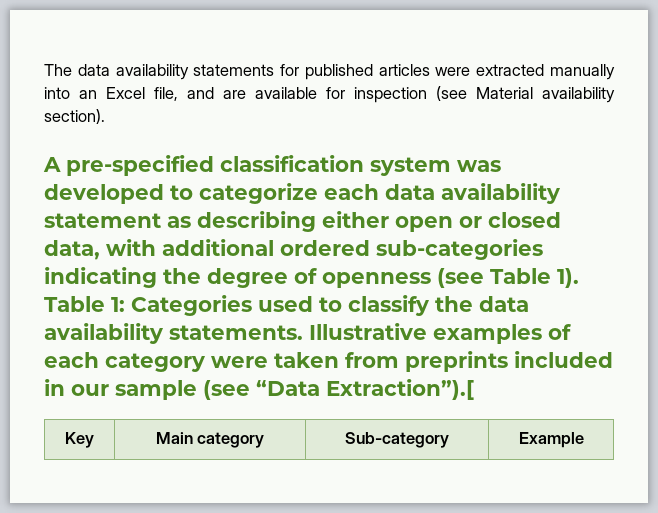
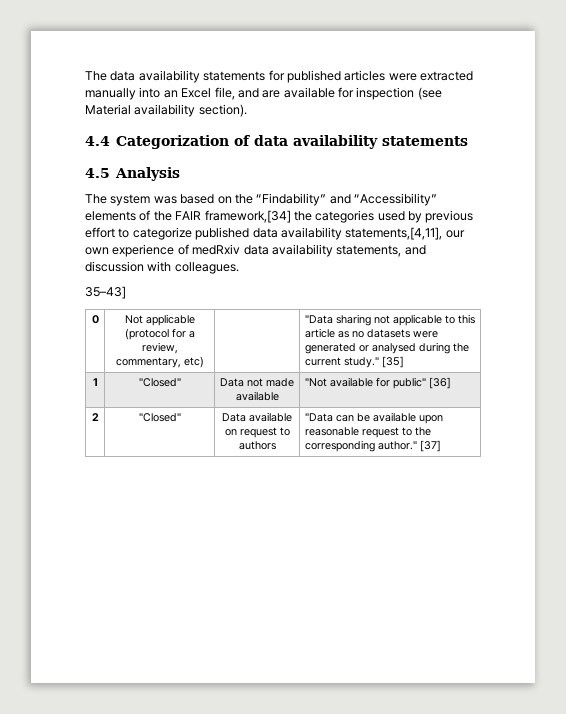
[43,155,501,176] [44,184,164,204] A pre-specified classification system was developed -> [85,135,469,149] [85,167,181,181] [85,193,437,206] [85,210,474,223] [85,227,115,238] 4.4 Categorization of data availability statements // 4.5 Analysis // The system was based on the “Findability” and “Accessibility” elements of the FAIR framework,[34] the categories used by previous effort
[324,183,561,204] [44,211,561,232] [44,239,543,260] [44,267,579,288] [44,295,529,316] [44,323,571,344] [44,351,613,372] [44,379,474,400] [65,432,94,448] [155,432,265,448] [345,432,449,448] [518,432,584,448] each data availability statement as describing either open or closed data, with additional ordered sub-categories indicating the degree of openness (see Table 1). Table 1: Categories used to classify the data availability statements. Illustrative examples of each category were taken from preprints included in our sample (see “Data Extraction”).[ // Key | Main category | Sub-category | Example -> [195,227,465,240] [85,244,426,257] [85,261,239,274] [85,286,126,299] [91,315,99,324] [124,314,195,326] [124,328,195,340] [141,342,178,354] [115,356,204,368] [304,314,475,326] [304,328,438,338] [304,342,469,354] [304,356,404,368] [92,378,98,386] [138,378,181,387] [220,378,294,387] [235,391,279,401] [304,377,451,389] [91,413,99,421] [138,413,181,422] [222,412,292,422] [224,427,290,438] [238,441,276,450] [304,412,443,424] [304,427,431,438] [304,440,441,452] published data availability statements,[4,11], our own experience of medRxiv data availability statements, and discussion with colleagues. // 35–43] // 0 | Not applicable (protocol for a review, commentary, etc) | | "Data sharing not applicable to this article as no datasets were generated or analysed during the current study." [35] // 1 | "Closed" | Data not made available | "Not available for public" [36] // 2 | "Closed" | Data available on request to authors | "Data can be available upon reasonable request to the corresponding author." [37]

